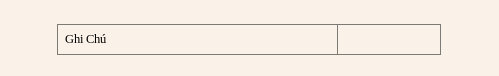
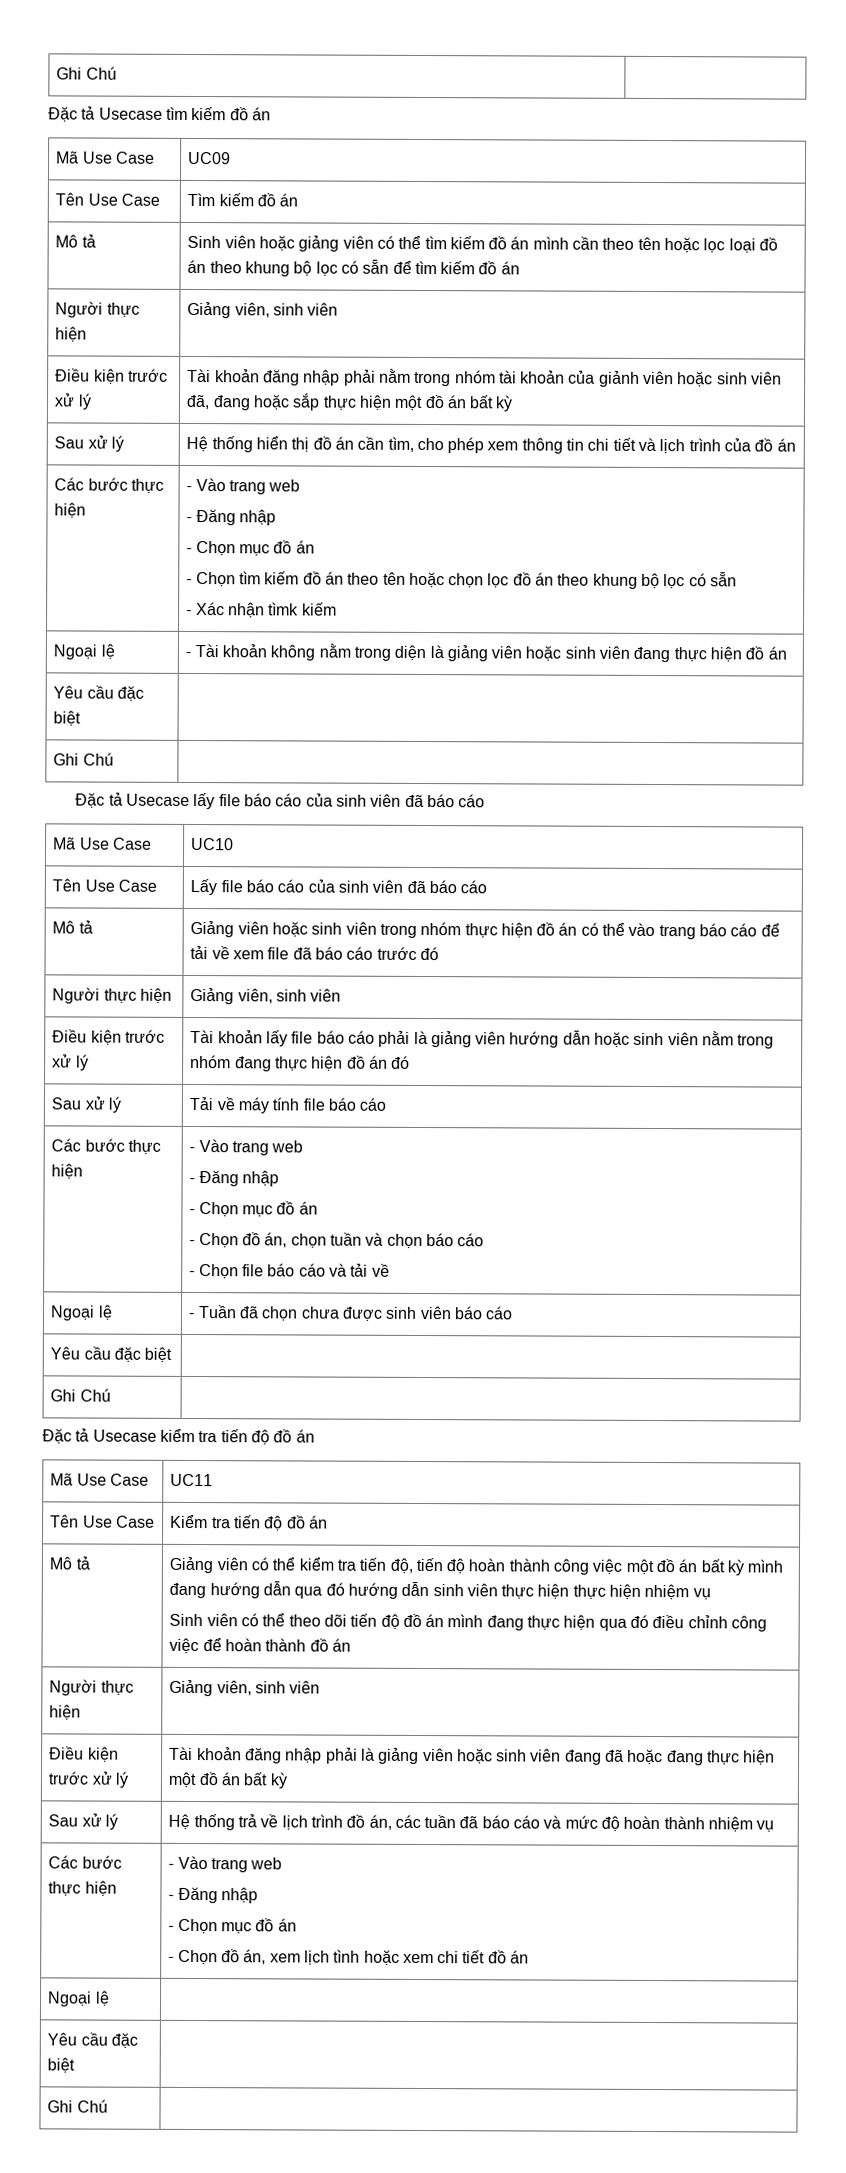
[64,34,108,43] Ghi Chú | -> [56,66,117,80] [48,106,271,123] [56,151,155,164] [188,151,232,165] [55,192,160,206] [187,192,299,207] [55,234,96,248] [187,235,779,254] [187,259,520,277] [55,301,140,318] [55,326,88,343] [187,301,339,319] [55,368,168,385] [54,393,92,410] [187,368,783,388] [186,393,514,412] [54,435,124,452] [186,435,796,455] [54,477,164,494] [54,502,87,519] [186,478,301,495] [186,509,276,526] [186,540,315,557] [186,571,738,590] [186,602,337,619] [53,643,115,660] [185,643,787,663] [53,685,144,702] [53,710,82,727] [53,752,114,766] [75,792,486,810] [53,837,152,850] [191,837,235,851] [52,878,157,892] [190,878,488,896] [52,920,93,934] [190,920,780,940] [190,945,439,961] [52,987,172,1004] [190,987,342,1005] [52,1029,165,1046] [52,1054,89,1071] [190,1029,775,1049] [190,1054,411,1072] [51,1096,121,1113] [189,1096,387,1114] [51,1138,161,1155] [51,1163,84,1180] [189,1139,304,1156] [189,1170,279,1187] [189,1201,318,1218] [189,1232,485,1249] [189,1263,390,1280] [50,1304,113,1321] [188,1305,514,1322] [50,1346,173,1363] [50,1388,111,1402] [42,1428,315,1446] [50,1473,149,1486] [170,1473,214,1487] [50,1514,155,1528] [170,1514,328,1532] [49,1556,90,1570] [169,1556,784,1576] [169,1581,711,1601] [169,1613,768,1632] [169,1637,351,1655] [49,1679,134,1696] [49,1704,82,1721] [169,1679,321,1697] [49,1746,119,1763] [48,1771,129,1788] [169,1746,776,1766] [168,1771,288,1789] [48,1813,118,1830] [168,1813,775,1833] [48,1855,122,1869] [48,1880,117,1897] [168,1855,283,1873] [168,1886,258,1904] [168,1918,297,1935] [168,1949,530,1966] [47,1990,110,2007] [47,2032,138,2049] [47,2057,76,2074] [47,2099,108,2113] Ghi Chú | // Đặc tả Usecase tìm kiếm đồ án // Mã Use Case | UC09 // Tên Use Case | Tìm kiếm đồ án // Mô tả | Sinh viên hoặc giảng viên có thể tìm kiếm đồ án mình cần theo tên hoặc lọc loại đồ án theo khung bộ lọc có sẵn để tìm kiếm đồ án // Người thực hiện | Giảng viên, sinh viên // Điều kiện trước xử lý | Tài khoản đăng nhập phải nằm trong nhóm tài khoản của giảnh viên hoặc sinh viên đã, đang hoặc sắp thực hiện một đồ án bất kỳ // Sau xử lý | Hệ thống hiển thị đồ án cần tìm, cho phép xem thông tin chi tiết và lịch trình của đồ án // Các bước thực hiện | - Vào trang web // - Đăng nhập // - Chọn mục đồ án // - Chọn tìm kiếm đồ án theo tên hoặc chọn lọc đồ án theo khung bộ lọc có sẵn // - Xác nhận tìmk kiếm // Ngoại lệ | - Tài khoản không nằm trong diện là giảng viên hoặc sinh viên đang thực hiện đồ án // Yêu cầu đặc biệt | // Ghi Chú | // Đặc tả Usecase lấy file báo cáo của sinh viên đã báo cáo // Mã Use Case | UC10 // Tên Use Case | Lấy file báo cáo của sinh viên đã báo cáo // Mô tả | Giảng viên hoặc sinh viên trong nhóm thực hiện đồ án có thể vào trang báo cáo để tải về xem file đã báo cáo trước đó // Người thực hiện | Giảng viên, sinh viên // Điều kiện trước xử lý | Tài khoản lấy file báo cáo phải là giảng viên hướng dẫn hoặc sinh viên nằm trong nhóm đang thực hiện đồ án đó // Sau xử lý | Tải về máy tính file báo cáo // Các bước thực hiện | - Vào trang web // - Đăng nhập // - Chọn mục đồ án // - Chọn đồ án, chọn tuần và chọn báo cáo // - Chọn file báo cáo và tải về // Ngoại lệ | - Tuần đã chọn chưa được sinh viên báo cáo // Yêu cầu đặc biệt | // Ghi Chú | // Đặc tả Usecase kiểm tra tiến độ đồ án // Mã Use Case | UC11 // Tên Use Case | Kiểm tra tiến độ đồ án // Mô tả | Giảng viên có thể kiểm tra tiến độ, tiến độ hoàn thành công việc một đồ án bất kỳ mình đang hướng dẫn qua đó hướng dẫn sinh viên thực hiện thực hiện nhiệm vụ // Sinh viên có thể theo dõi tiến độ đồ án mình đang thực hiện qua đó điều chỉnh công việc để hoàn thành đồ án // Người thực hiện | Giảng viên, sinh viên // Điều kiện trước xử lý | Tài khoản đăng nhập phải là giảng viên hoặc sinh viên đang đã hoặc đang thực hiện một đồ án bất kỳ // Sau xử lý | Hệ thống trả về lịch trình đồ án, các tuần đã báo cáo và mức độ hoàn thành nhiệm vụ // Các bước thực hiện | - Vào trang web // - Đăng nhập // - Chọn mục đồ án // - Chọn đồ án, xem lịch tình hoặc xem chi tiết đồ án // Ngoại lệ | // Yêu cầu đặc biệt | // Ghi Chú |

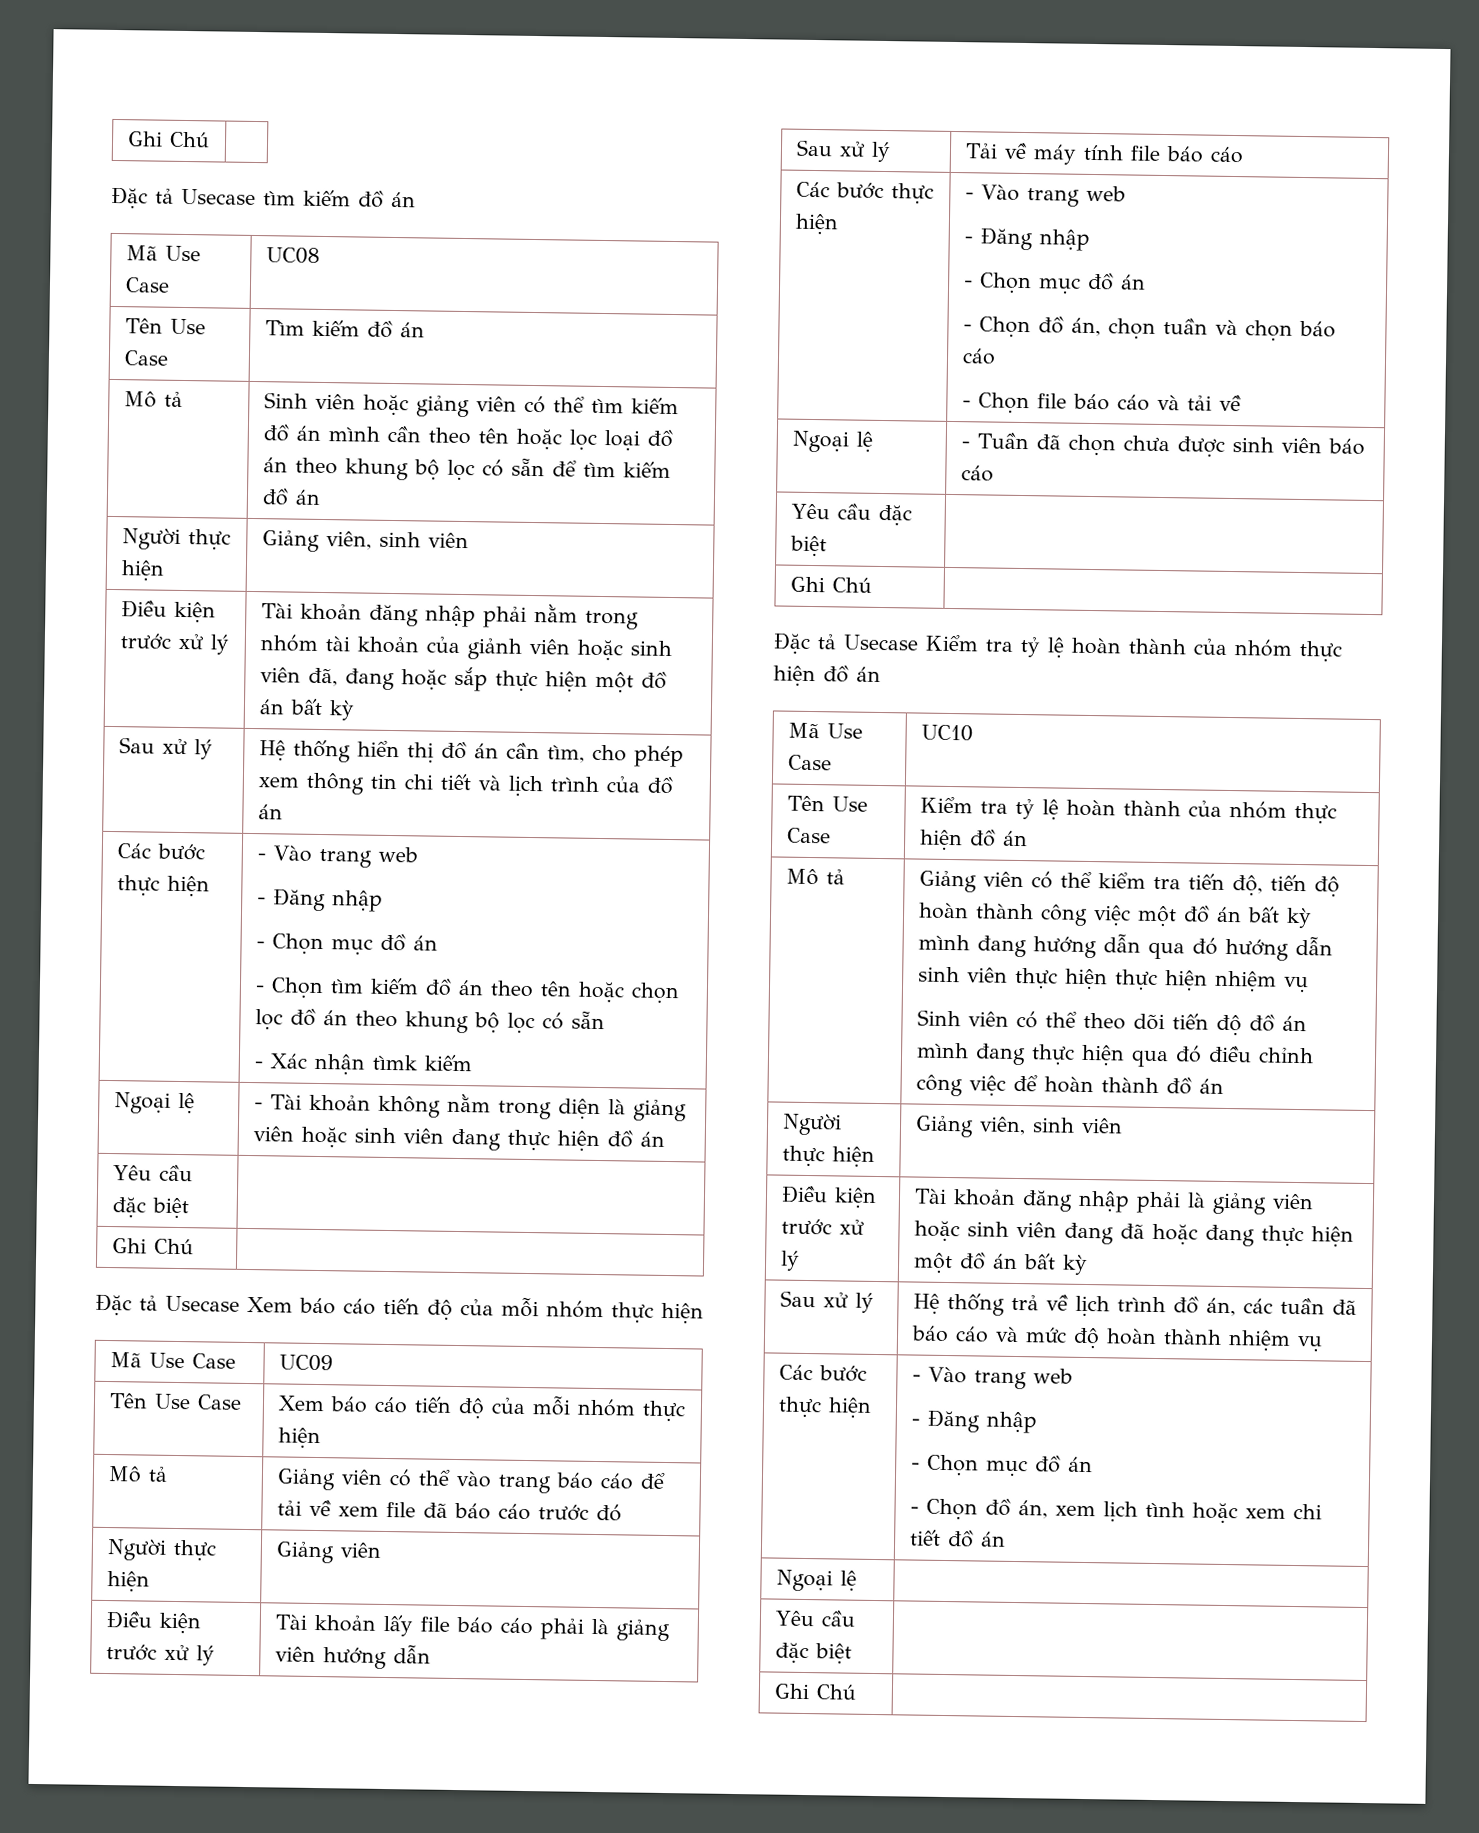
[188,151,232,165] UC09 -> [265,247,320,264] UC08
[193,792,486,810] [53,837,152,850] [191,837,235,851] [52,878,157,892] [190,878,488,896] [52,920,93,934] [190,920,578,939] lấy file báo cáo của sinh viên đã báo cáo // Mã Use Case | UC10 // Tên Use Case | Lấy file báo cáo của sinh viên đã báo cáo // Mô tả | Giảng viên hoặc sinh viên trong nhóm thực hiện đồ án -> [247,1296,704,1324] [109,1352,236,1369] [278,1354,333,1372] [108,1393,242,1410] [277,1395,686,1422] [277,1427,321,1449] [107,1466,168,1483] [276,1468,383,1491] Xem báo cáo tiến độ của mỗi nhóm thực hiện // Mã Use Case | UC09 // Tên Use Case | Xem báo cáo tiến độ của mỗi nhóm thực hiện // Mô tả | Giảng viên
[237,988,307,1004] viên, sinh -> (335, 1552) none
[594,1031,775,1049] [190,1054,411,1072] hoặc sinh viên nằm trong nhóm đang thực hiện đồ án đó -> (431, 1654) none
[159,1428,315,1446] [50,1473,149,1486] [170,1473,214,1487] kiểm tra tiến độ đồ án // Mã Use Case | UC11 -> [925,634,1342,662] [773,665,881,687] [787,722,863,739] [787,754,832,771] [920,724,973,742] Kiểm tra tỷ lệ hoàn thành của nhóm thực hiện đồ án // Mã Use Case | UC10
[233,1515,284,1532] tiến độ -> [1014,798,1337,824] [918,829,963,851] tỷ lệ hoàn thành của nhóm thực hiện

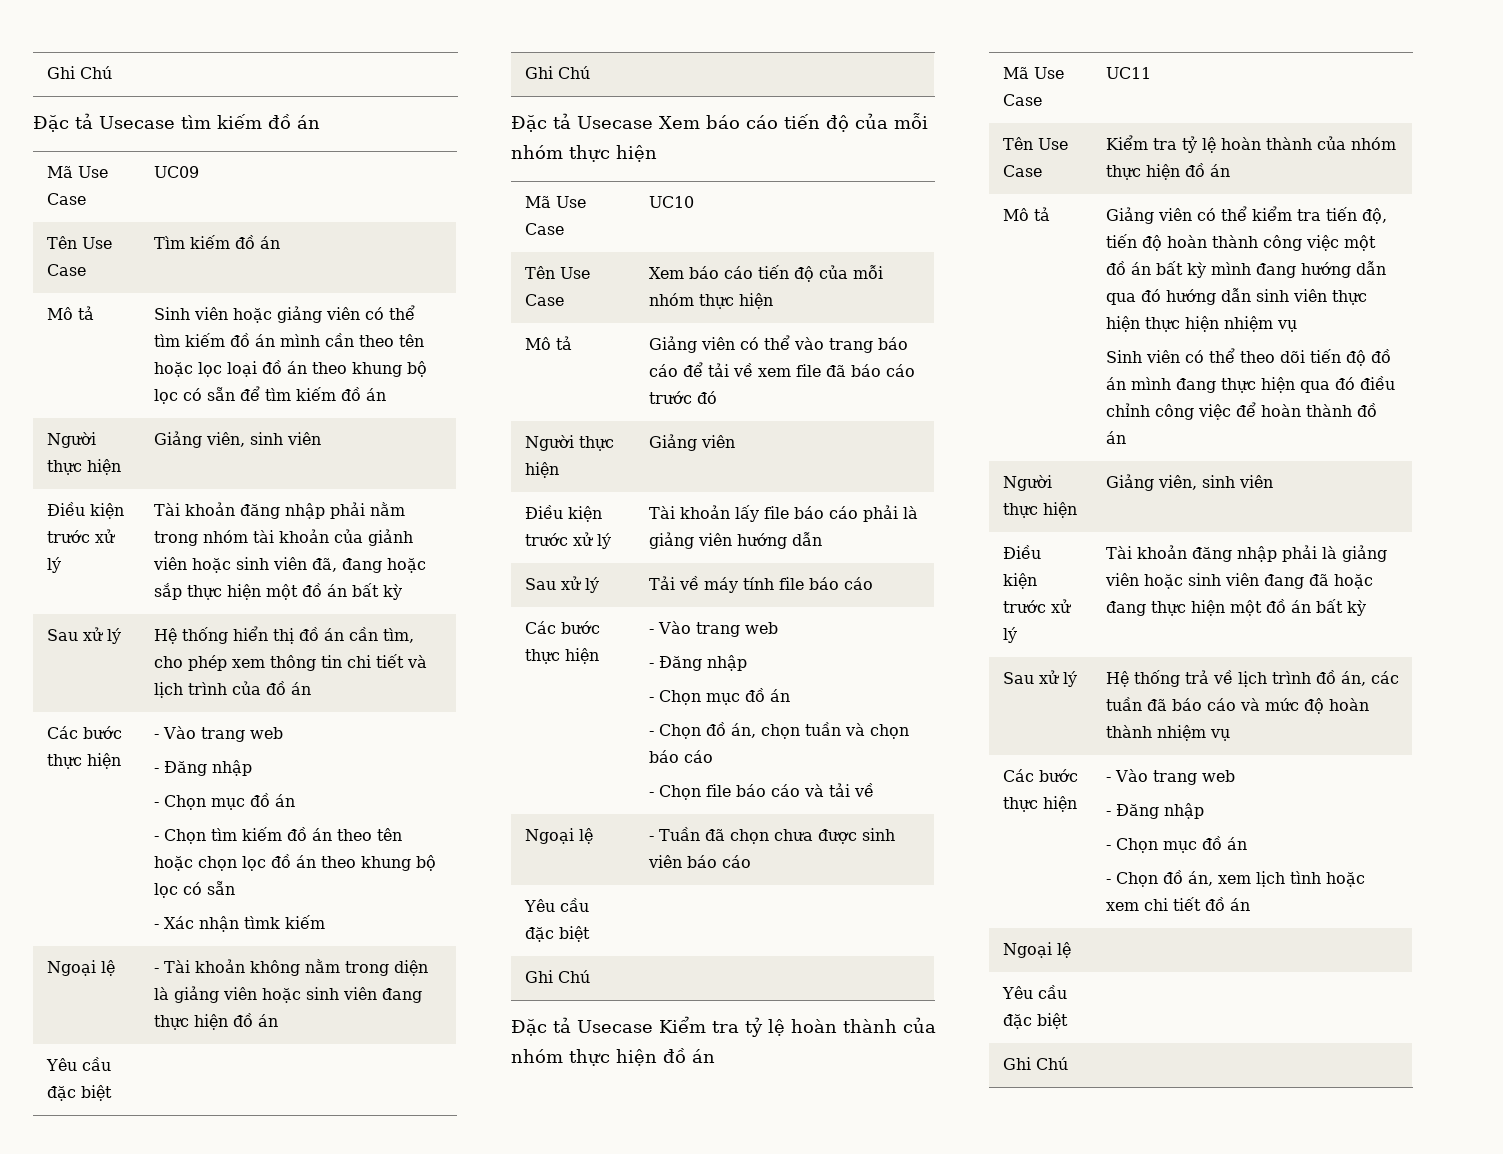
[265,247,320,264] UC08 -> [153,166,199,178] UC09
[278,1354,333,1372] UC09 -> [648,196,694,208] UC10
[920,724,973,742] UC10 -> [1105,67,1151,79] UC11

